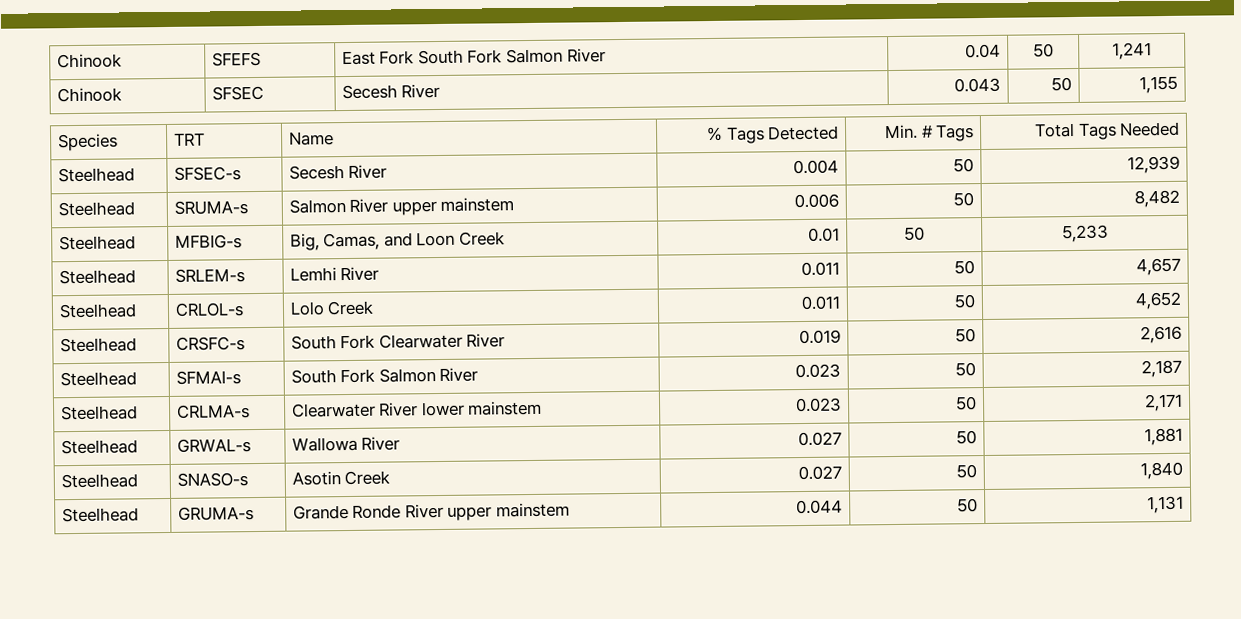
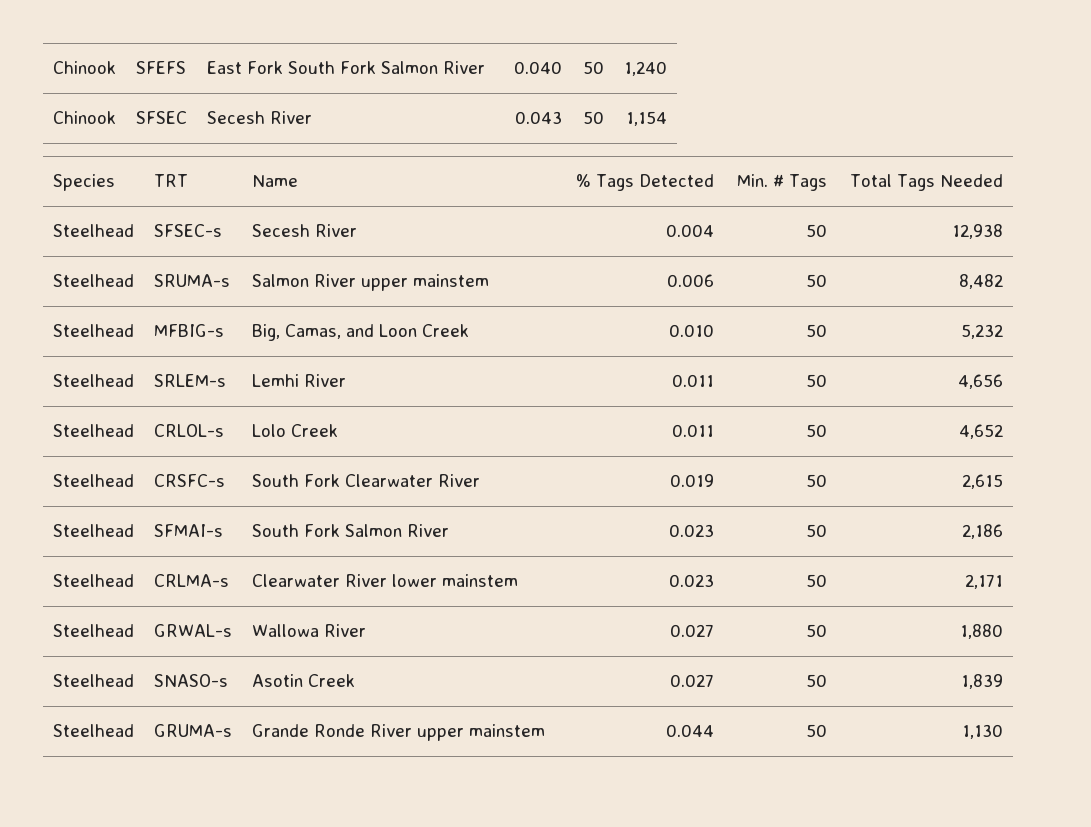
[965,43,1002,59] [1033,43,1054,58] [1112,42,1152,60] 0.04 | 50 | 1,241 -> [514,61,563,74] [583,61,605,74] [624,61,668,76] 0.040 | 50 | 1,240
[1139,75,1179,94] 1,155 -> [626,111,668,126] 1,154
[1127,155,1181,174] 12,939 -> [952,224,1004,239] 12,938
[808,227,841,242] [904,226,925,241] [1061,224,1109,243] 0.01 | 50 | 5,233 -> [669,324,715,337] [806,324,828,337] [961,324,1004,339] 0.010 | 50 | 5,232
[1136,257,1182,276] 4,657 -> [958,374,1004,389] 4,656
[1140,325,1183,344] 2,616 -> [962,474,1004,489] 2,615
[1141,359,1183,378] 2,187 -> [962,524,1004,539] 2,186
[1144,427,1184,446] 1,881 -> [960,624,1004,639] 1,880
[1140,461,1184,480] 1,840 -> [961,674,1004,689] 1,839
[1147,495,1185,514] 1,131 -> [962,724,1004,739] 1,130

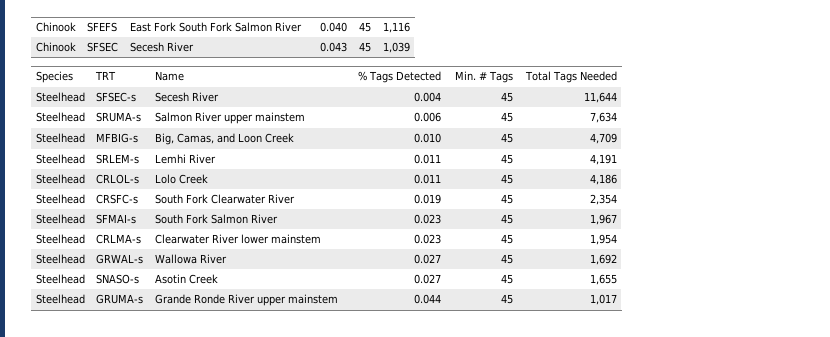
[583,61,605,74] [624,61,668,76] 50 | 1,240 -> [358,22,371,32] [382,22,410,33] 45 | 1,116
[583,111,605,124] [626,111,668,126] 50 | 1,154 -> [358,42,371,52] [382,42,410,53] 45 | 1,039
[806,224,828,237] [952,224,1004,239] 50 | 12,938 -> [500,92,513,102] [583,92,617,103] 45 | 11,644
[806,274,828,287] [959,274,1004,289] 50 | 8,482 -> [500,112,513,122] [589,112,617,123] 45 | 7,634
[806,324,828,337] [961,324,1004,339] 50 | 5,232 -> [500,133,513,143] [589,133,617,144] 45 | 4,709
[806,374,828,387] [958,374,1004,389] 50 | 4,656 -> [500,154,513,164] [589,154,617,165] 45 | 4,191
[806,424,828,437] [959,424,1004,439] 50 | 4,652 -> [500,174,513,184] [589,174,617,185] 45 | 4,186
[806,474,828,487] [962,474,1004,489] 50 | 2,615 -> [500,194,513,204] [589,194,617,205] 45 | 2,354
[806,524,828,537] [962,524,1004,539] 50 | 2,186 -> [500,214,513,224] [589,214,617,225] 45 | 1,967
[806,574,828,587] [965,574,1004,589] 50 | 2,171 -> [500,234,513,244] [589,234,617,245] 45 | 1,954
[806,624,828,637] [960,624,1004,639] 50 | 1,880 -> [500,254,513,264] [589,254,617,265] 45 | 1,692
[806,674,828,687] [961,674,1004,689] 50 | 1,839 -> [500,274,513,284] [589,274,617,285] 45 | 1,655
[806,724,828,737] [962,724,1004,739] 50 | 1,130 -> [500,294,513,304] [589,294,617,305] 45 | 1,017

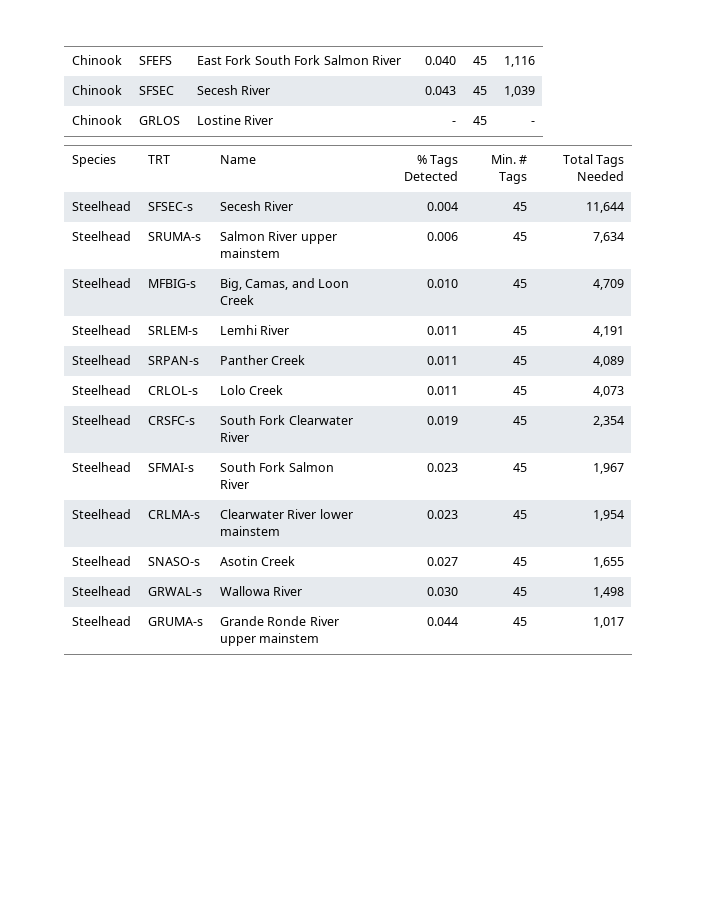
(410, 47) none -> [72,115,123,125] [139,116,181,125] [197,115,274,125] [451,121,456,125] [472,116,487,125] [530,121,535,125] // Chinook | GRLOS | Lostine River | - | 45 | -
(617, 159) none -> [72,355,132,365] [148,356,200,365] [220,355,306,365] [426,356,458,365] [512,356,527,365] [592,356,624,367] // Steelhead | SRPAN-s | Panther Creek | 0.011 | 45 | 4,089
[589,174,617,185] 4,186 -> [592,386,624,397] 4,073
[36,254,86,264] [96,254,144,264] [155,254,228,264] [413,254,441,264] [500,254,513,264] [589,254,617,265] // Steelhead | GRWAL-s | Wallowa River | 0.027 | 45 | 1,692 -> (624, 515) none
(617, 279) none -> [72,586,132,596] [148,587,203,596] [220,586,303,596] [426,587,458,596] [512,587,527,596] [592,587,624,598] // Steelhead | GRWAL-s | Wallowa River | 0.030 | 45 | 1,498

